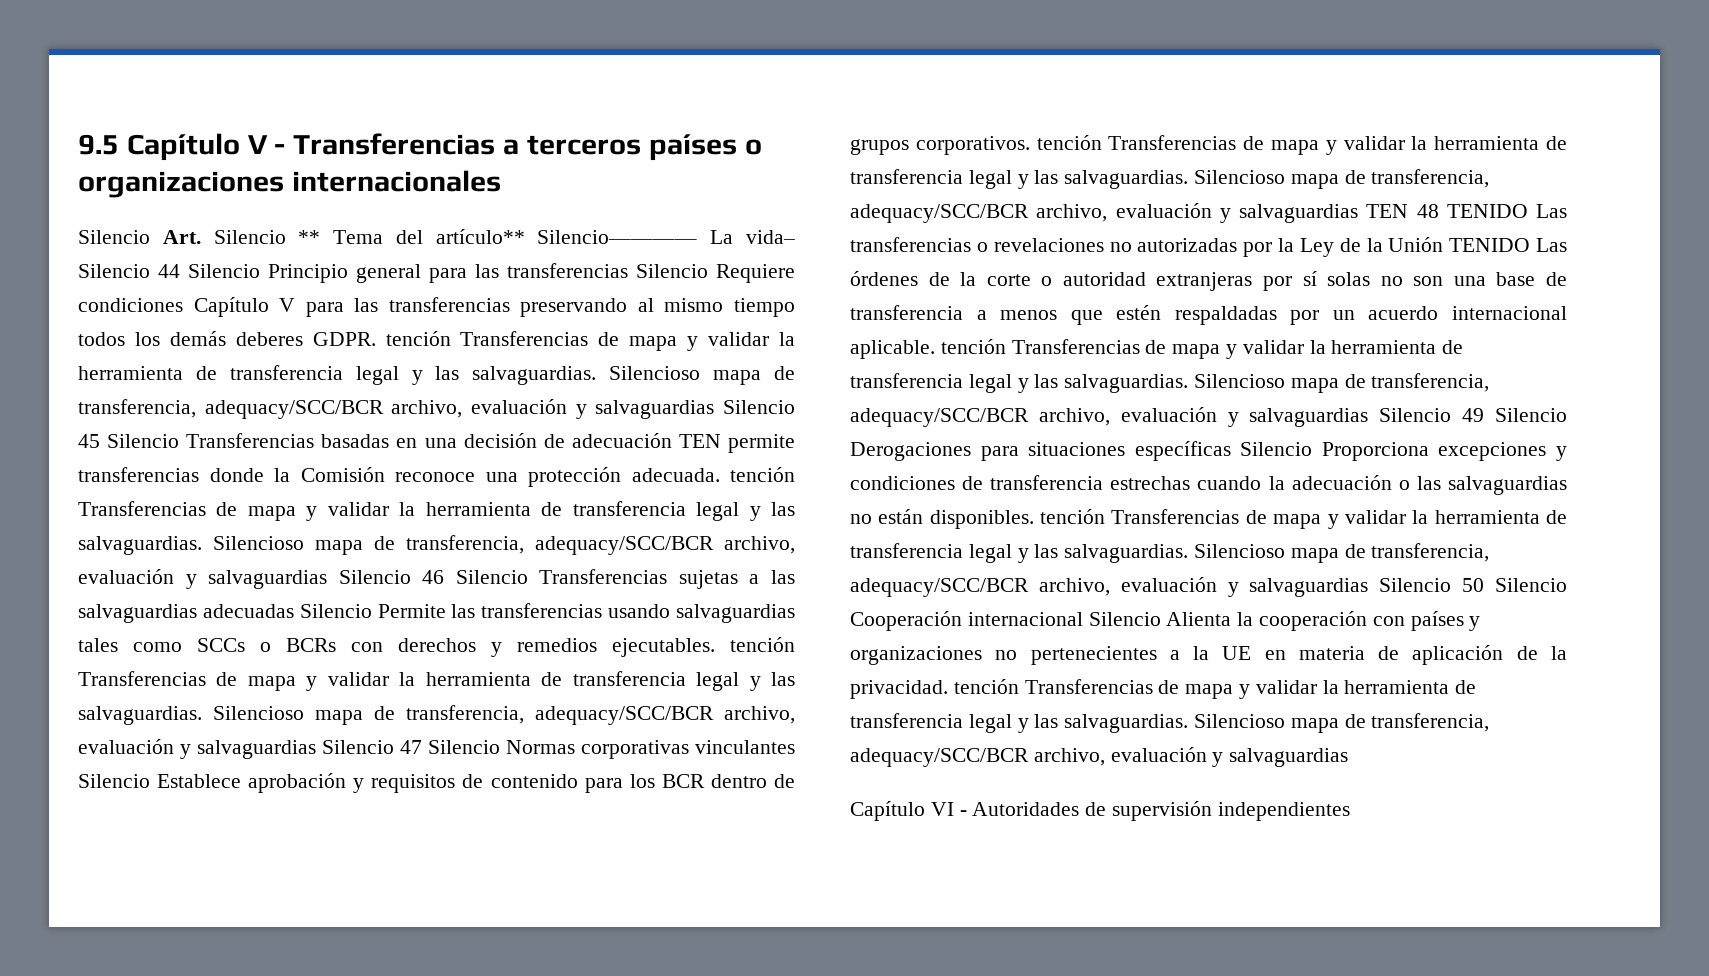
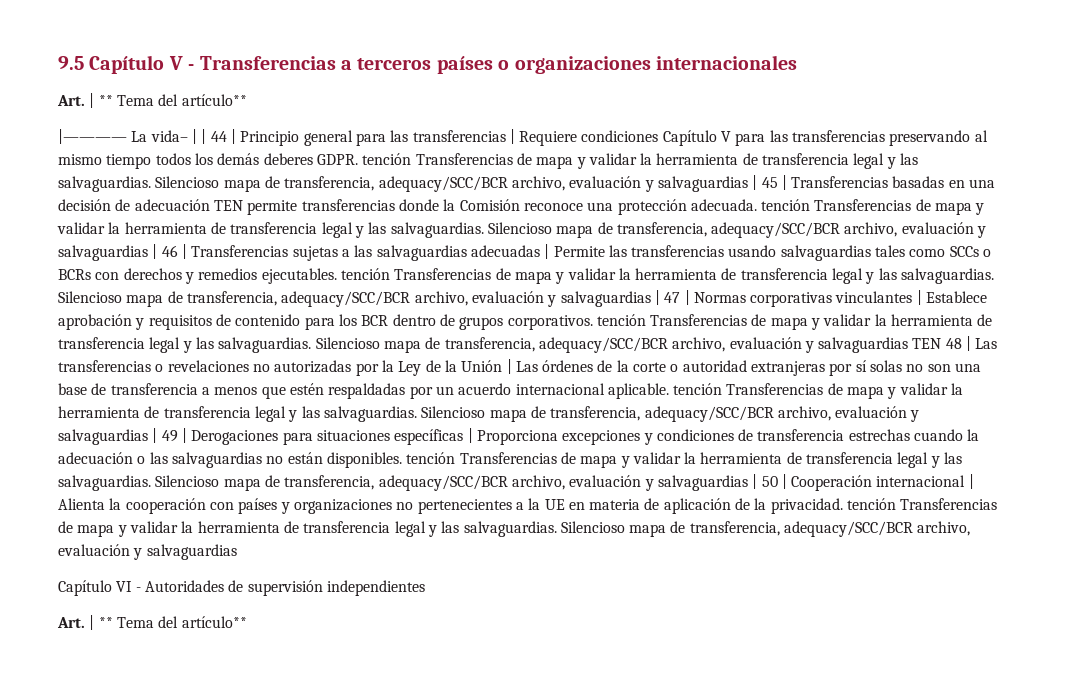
[78,229,698,244] Silencio Art. Silencio ** Tema del artículo** Silencio———— -> [57,93,247,108] [58,129,127,144] Art. | ** Tema del artículo** // |————
[78,264,260,278] Silencio 44 Silencio -> [191,129,236,144] | | 44 |
[636,264,708,278] Silencio -> [509,129,515,144] |
[723,400,795,414] [78,434,180,448] Silencio 45 Silencio -> [752,175,787,190] | 45 |
[338,570,528,584] Silencio 46 Silencio -> [152,244,187,259] | 46 |
[299,604,372,618] Silencio -> [544,244,550,259] |
[322,740,500,754] Silencio 47 Silencio -> [654,290,690,305] | 47 |
[78,774,150,788] Silencio -> [916,290,922,305] |
[1446,204,1528,218] TENIDO -> [966,336,972,351] |
[1449,238,1531,252] TENIDO -> [506,359,512,374] |
[1379,408,1567,422] Silencio 49 Silencio -> [152,428,187,443] | 49 |
[1240,442,1313,456] Silencio -> [467,428,473,443] |
[1379,578,1567,592] Silencio 50 Silencio -> [752,474,787,489] | 50 |
[1088,612,1161,626] Silencio -> [968,474,974,489] |
(1350, 811) none -> [57,615,247,630] // Art. | ** Tema del artículo**

